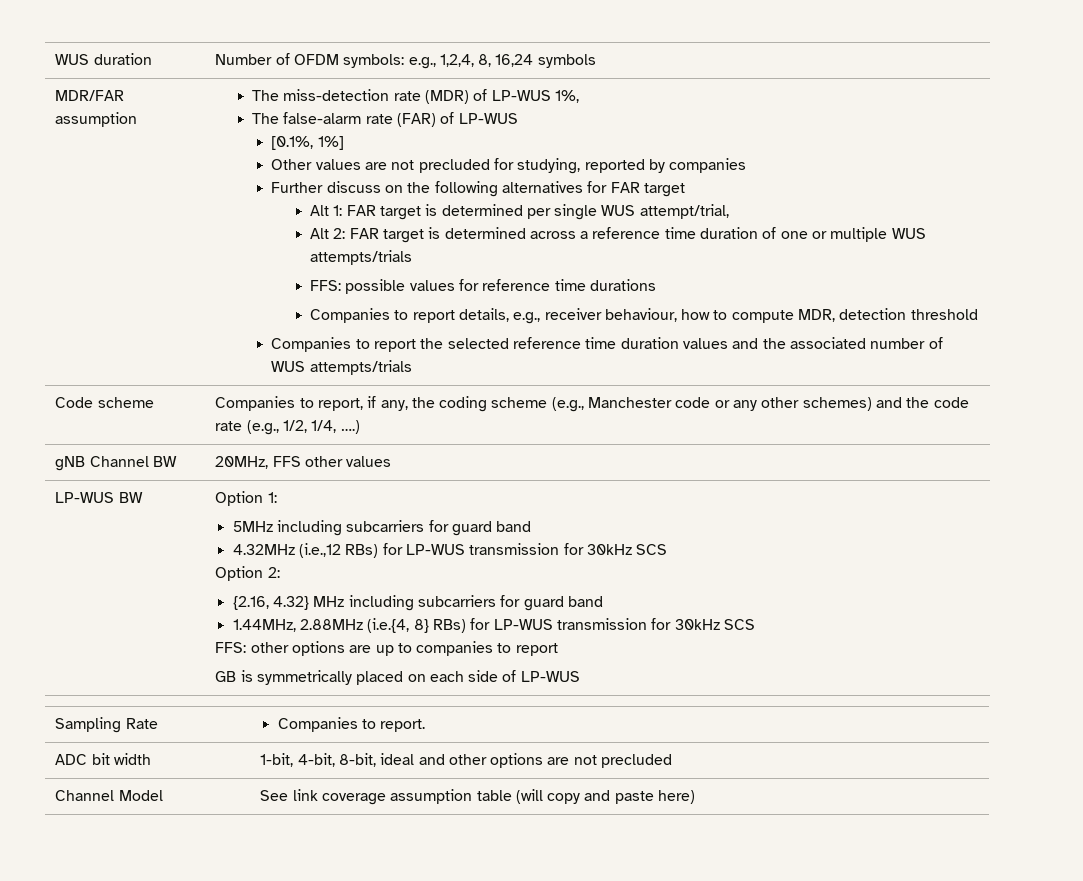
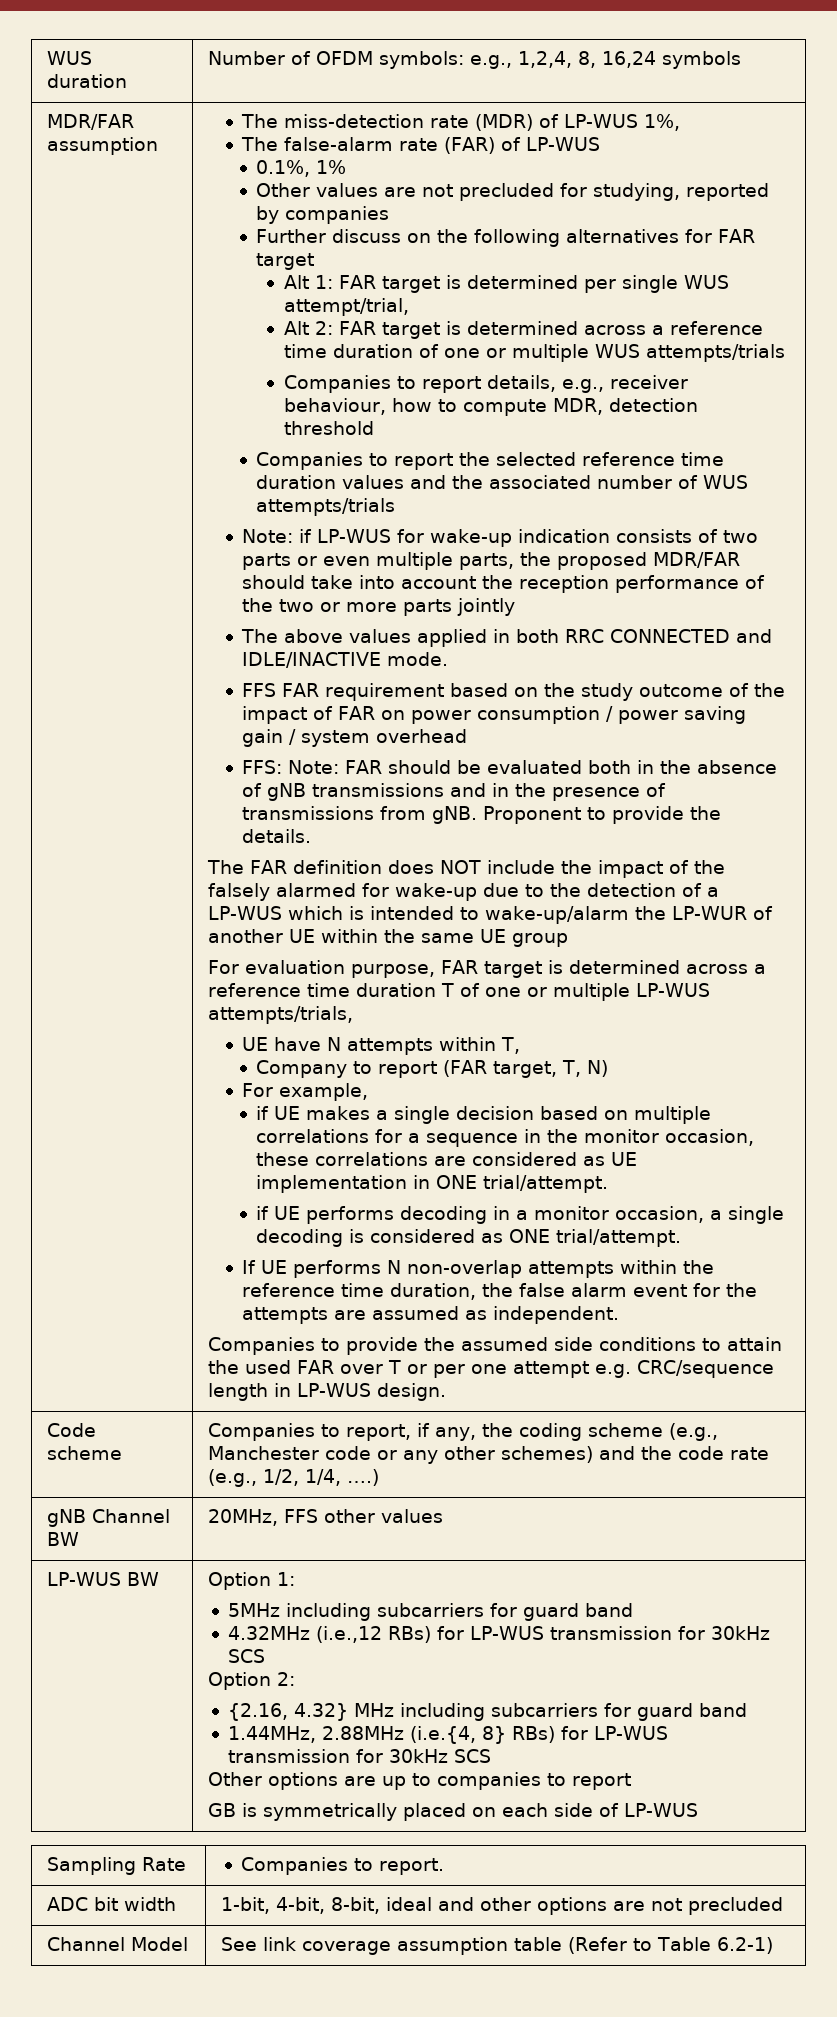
[271,136,344,150] [0.1%, 1%] -> [256,160,347,177] 0.1%, 1%
[309,279,656,294] // FFS: possible values for reference time durations -> (786, 353) none
(412, 367) none -> [242,529,759,547] [242,552,741,570] [242,575,766,593] [242,598,516,616] [241,629,773,647] [242,652,449,668] [242,683,786,701] [242,706,747,724] [242,729,468,747] [242,760,778,774] [242,783,667,801] [242,806,722,824] [242,829,312,843] [207,860,726,878] [208,883,720,901] [208,906,774,924] [208,929,569,947] [208,960,767,978] [208,983,711,1001] [208,1006,354,1024] [242,1037,521,1055] [256,1060,609,1078] [242,1083,369,1101] [256,1106,712,1124] [256,1129,755,1147] [256,1152,638,1166] [256,1175,609,1193] [256,1206,785,1224] [256,1229,682,1247] [242,1260,715,1278] [242,1283,758,1300] [242,1306,620,1324] [208,1337,783,1355] [208,1360,775,1378] [208,1383,447,1401] // Note: if LP-WUS for wake-up indication consists of two parts or even multiple parts, the proposed MDR/FAR should take into account the reception performance of the two or more parts jointly // The above values applied in both RRC CONNECTED and IDLE/INACTIVE mode. // FFS FAR requirement based on the study outcome of the impact of FAR on power consumption / power saving gain / system overhead // FFS: Note: FAR should be evaluated both in the absence of gNB transmissions and in the presence of transmissions from gNB. Proponent to provide the details. // The FAR definition does NOT include the impact of the falsely alarmed for wake-up due to the detection of a LP-WUS which is intended to wake-up/alarm the LP-WUR of another UE within the same UE group // For evaluation purpose, FAR target is determined across a reference time duration T of one or multiple LP-WUS attempts/trials, // UE have N attempts within T, // Company to report (FAR target, T, N) // For example, // if UE makes a single decision based on multiple correlations for a sequence in the monitor occasion, these correlations are considered as UE implementation in ONE trial/attempt. // if UE performs decoding in a monitor occasion, a single decoding is considered as ONE trial/attempt. // If UE performs N non-overlap attempts within the reference time duration, the false alarm event for the attempts are assumed as independent. // Companies to provide the assumed side conditions to attain the used FAR over T or per one attempt e.g. CRC/sequence length in LP-WUS design.
[215,642,289,653] FFS: other -> [208,1772,263,1786] Other
[515,789,696,804] (will copy and paste here) -> [568,1937,774,1954] (Refer to Table 6.2-1)

